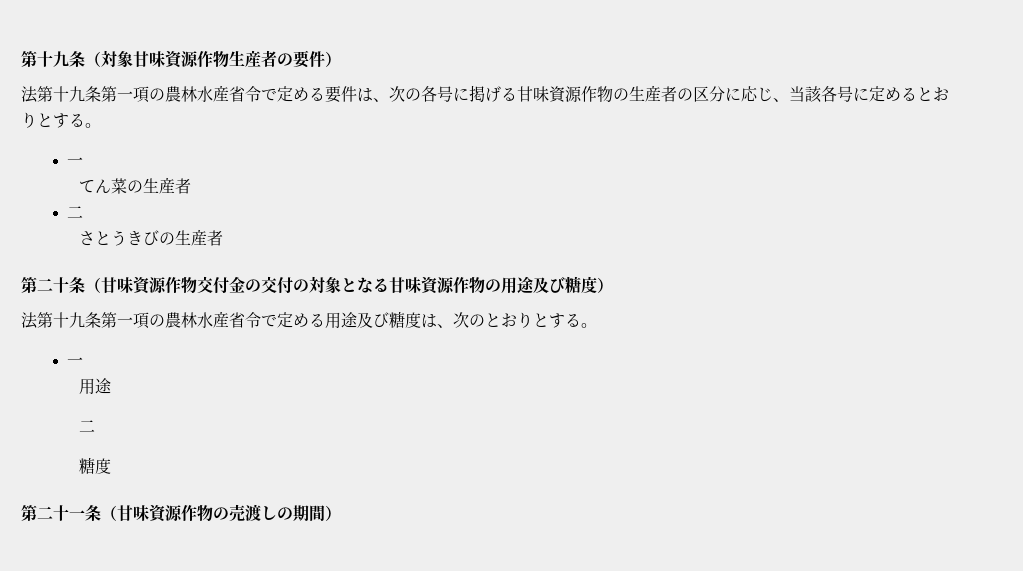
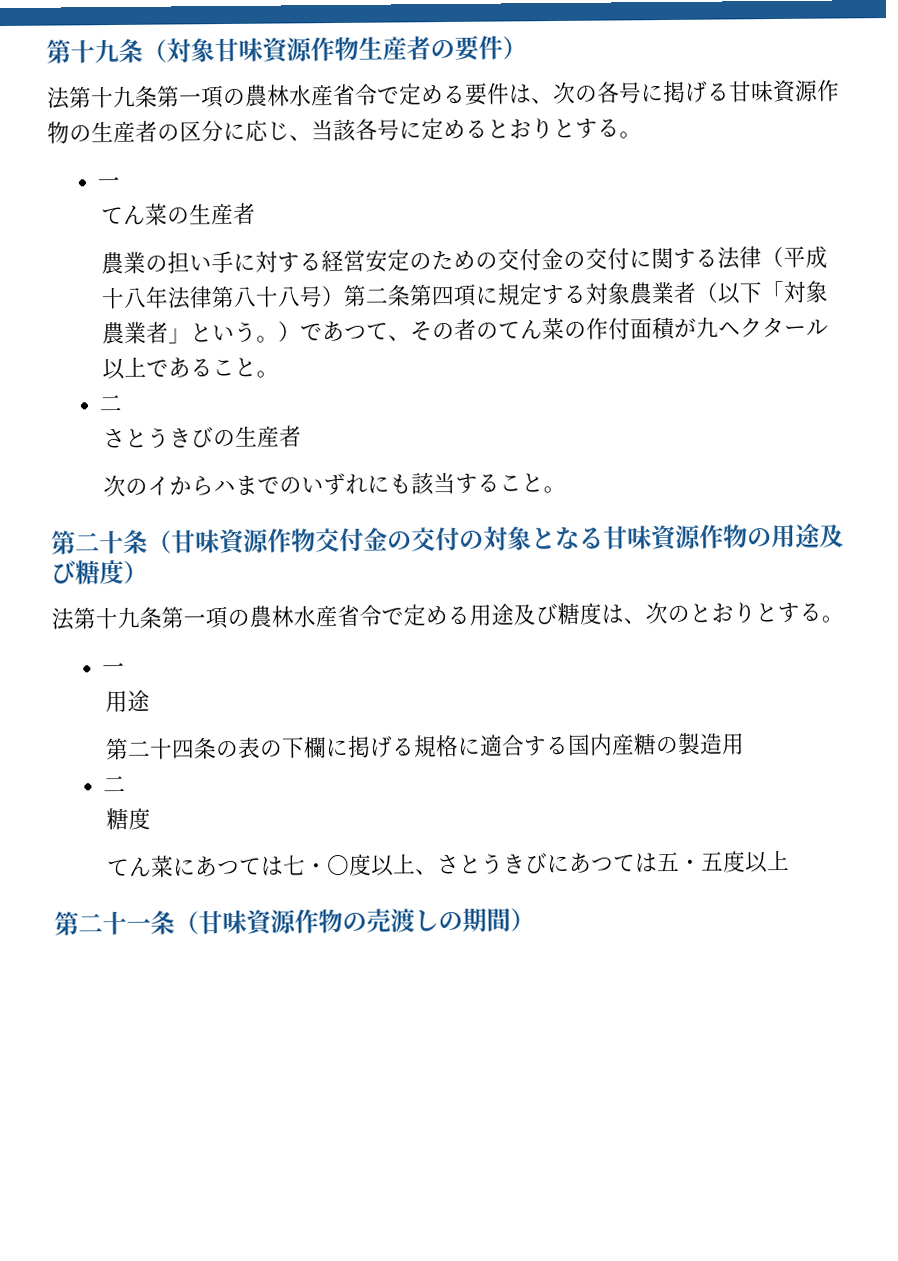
(191, 186) none -> [100,245,828,275] [100,280,829,310] [101,316,829,345] [101,356,279,381] // 農業の担い手に対する経営安定のための交付金の交付に関する法律（平成十八年法律第八十八号）第二条第四項に規定する対象農業者（以下「対象農業者」という。）であつて、その者のてん菜の作付面積が九ヘクタール以上であること。
(223, 238) none -> [102,471,566,498] // 次のイからハまでのいずれにも該当すること。
[78,420,95,432] [78,457,111,474] 二 // 糖度 -> [104,732,745,761] [102,775,126,793] [105,807,151,831] [106,849,790,878] 第二十四条の表の下欄に掲げる規格に適合する国内産糖の製造用 // 二 // 糖度 // てん菜にあつては七・〇度以上、さとうきびにあつては五・五度以上

